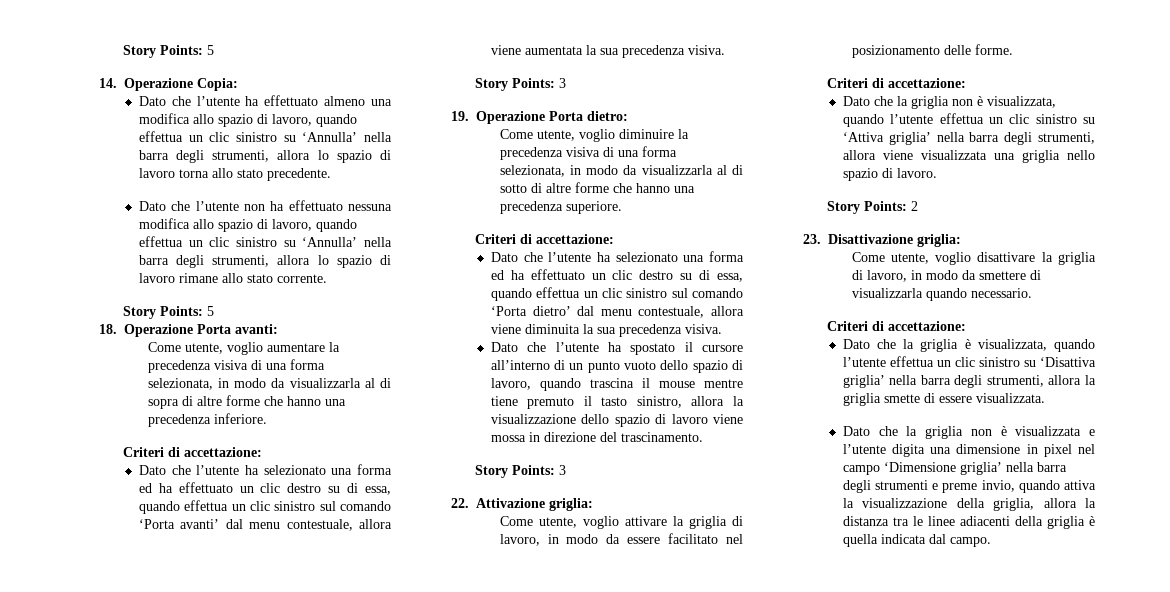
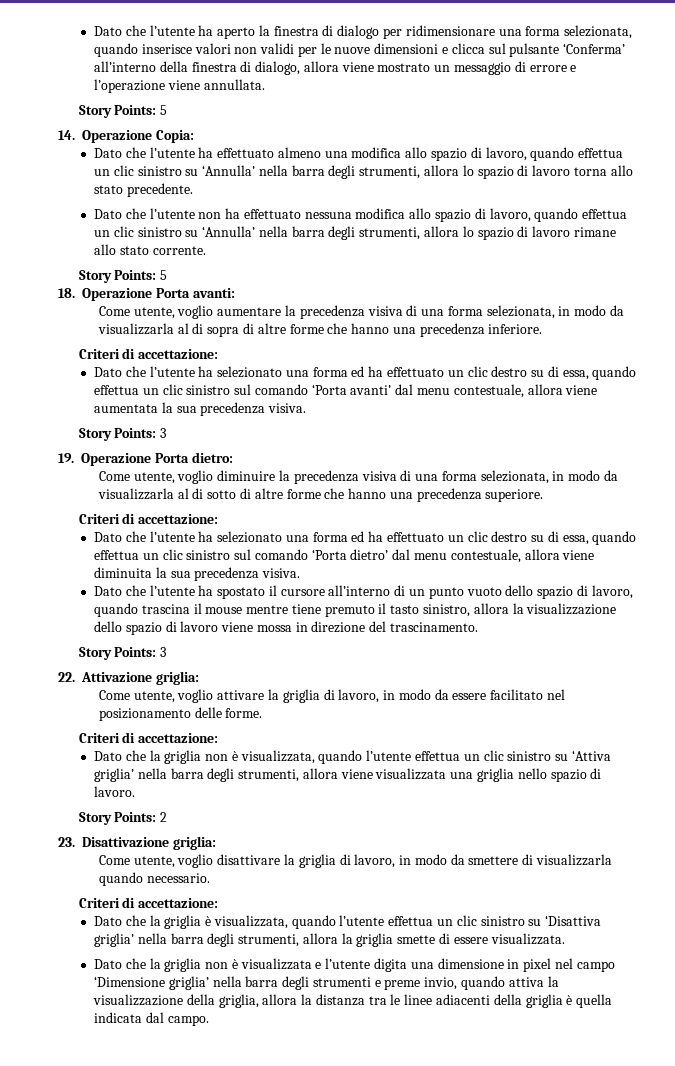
(123, 51) none -> [93,25,633,39] [93,43,626,57] [93,61,577,75] [93,79,265,93] Dato che l’utente ha aperto la finestra di dialogo per ridimensionare una forma selezionata, quando inserisce valori non validi per le nuove dimensioni e clicca sul pulsante ‘Conferma’ all’interno della finestra di dialogo, allora viene mostrato un messaggio di errore e l’operazione viene annullata. //

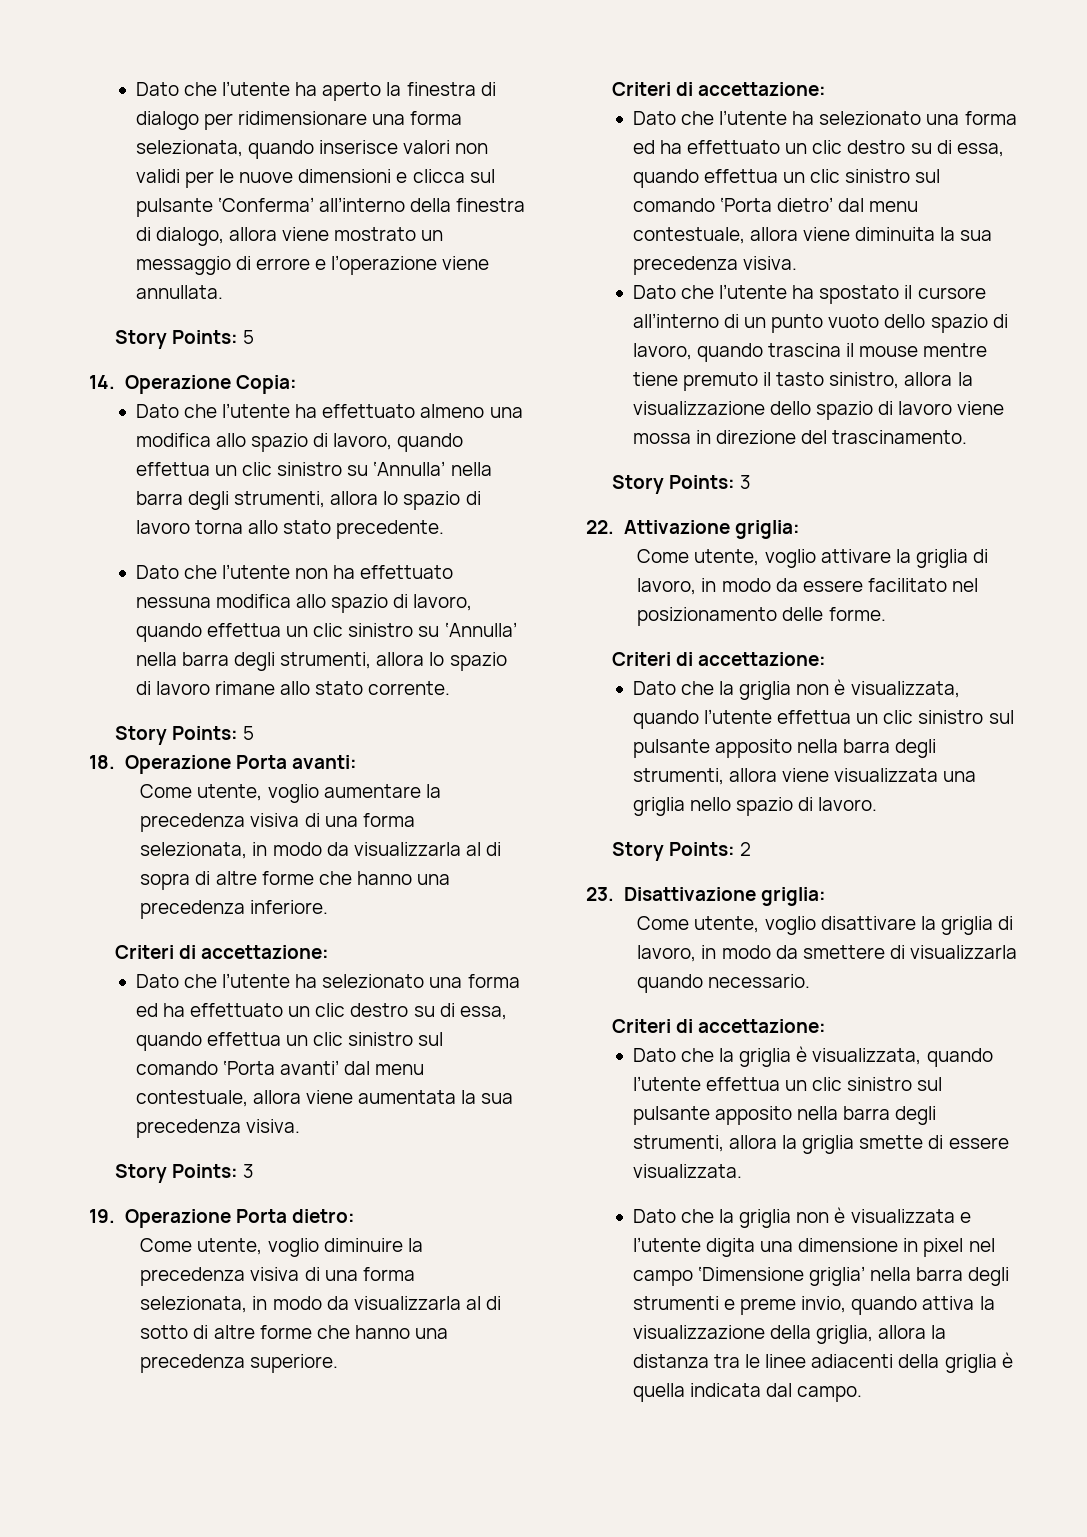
[555,750,611,761] [93,768,134,782] su ‘Attiva griglia’ -> [988,710,1014,724] [632,739,792,758] sul pulsante apposito
[528,915,602,926] [93,933,134,947] su ‘Disattiva griglia’ -> [917,1077,943,1091] [632,1106,792,1125] sul pulsante apposito

